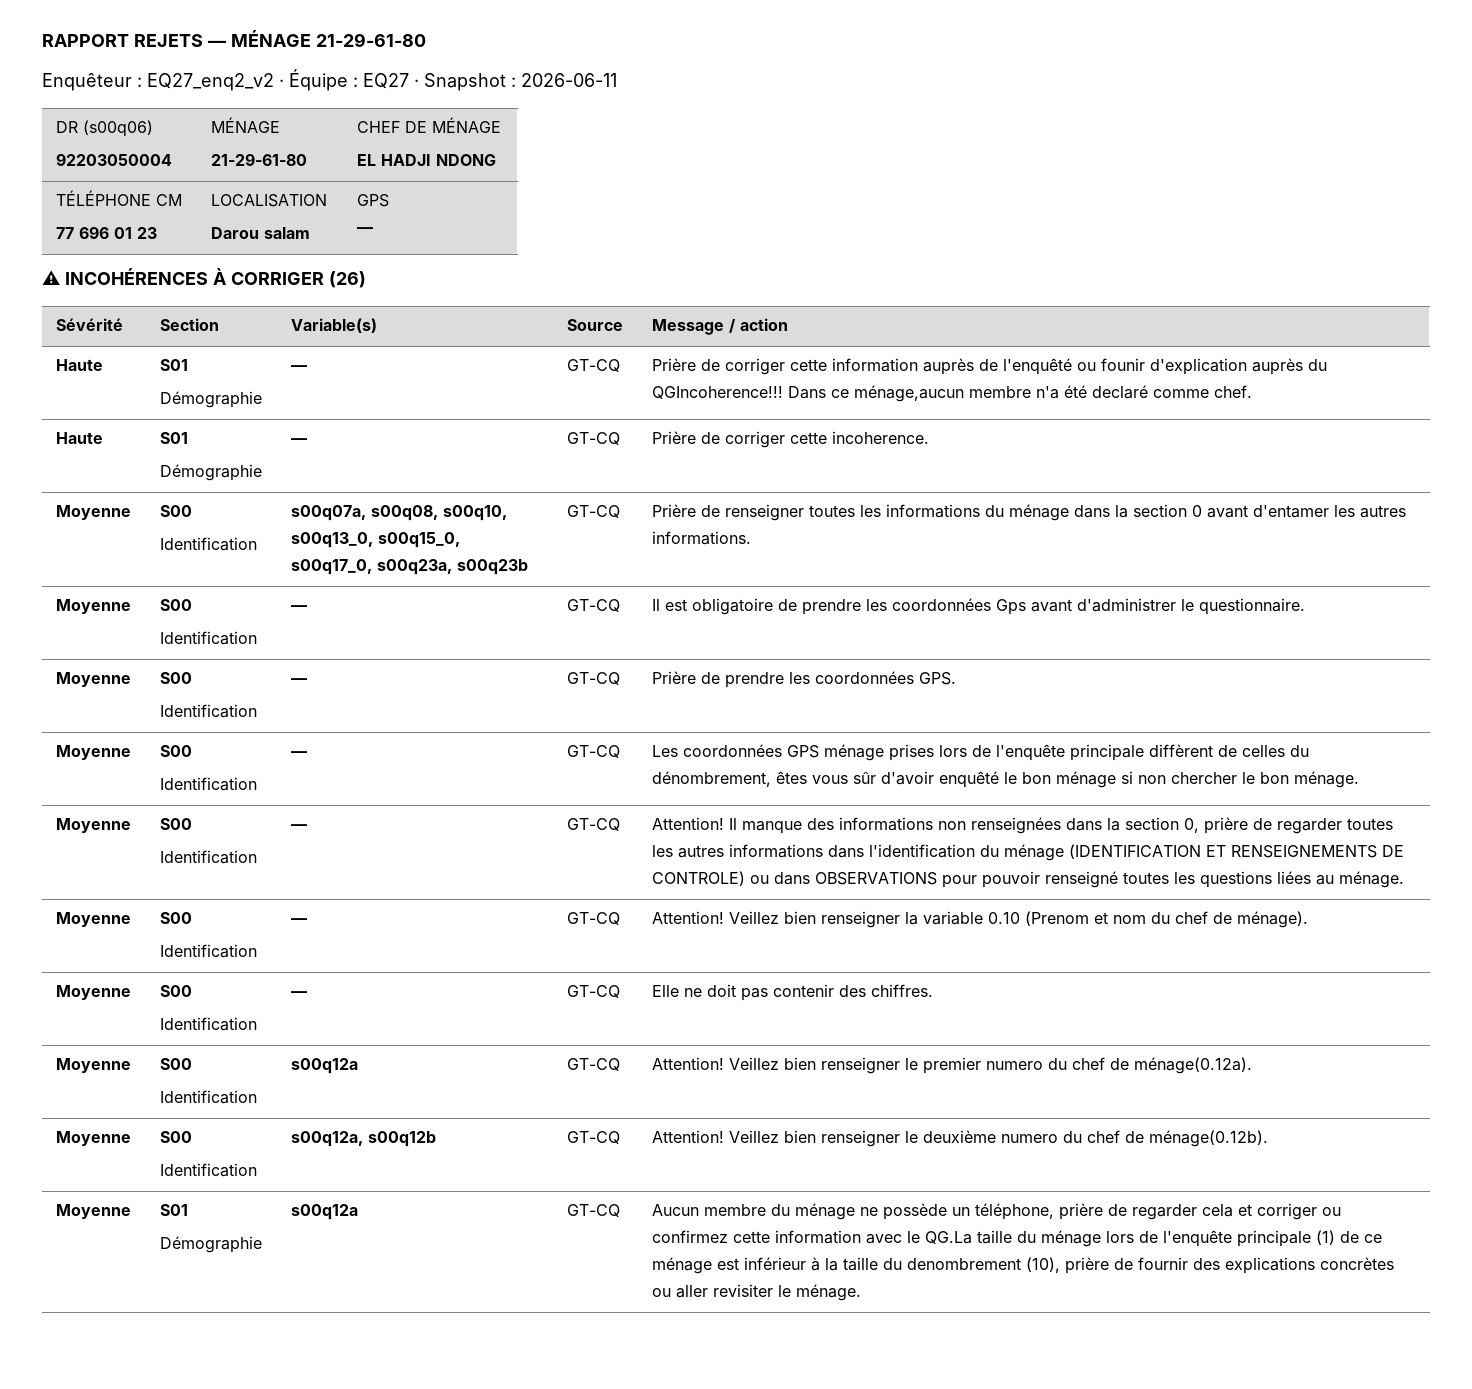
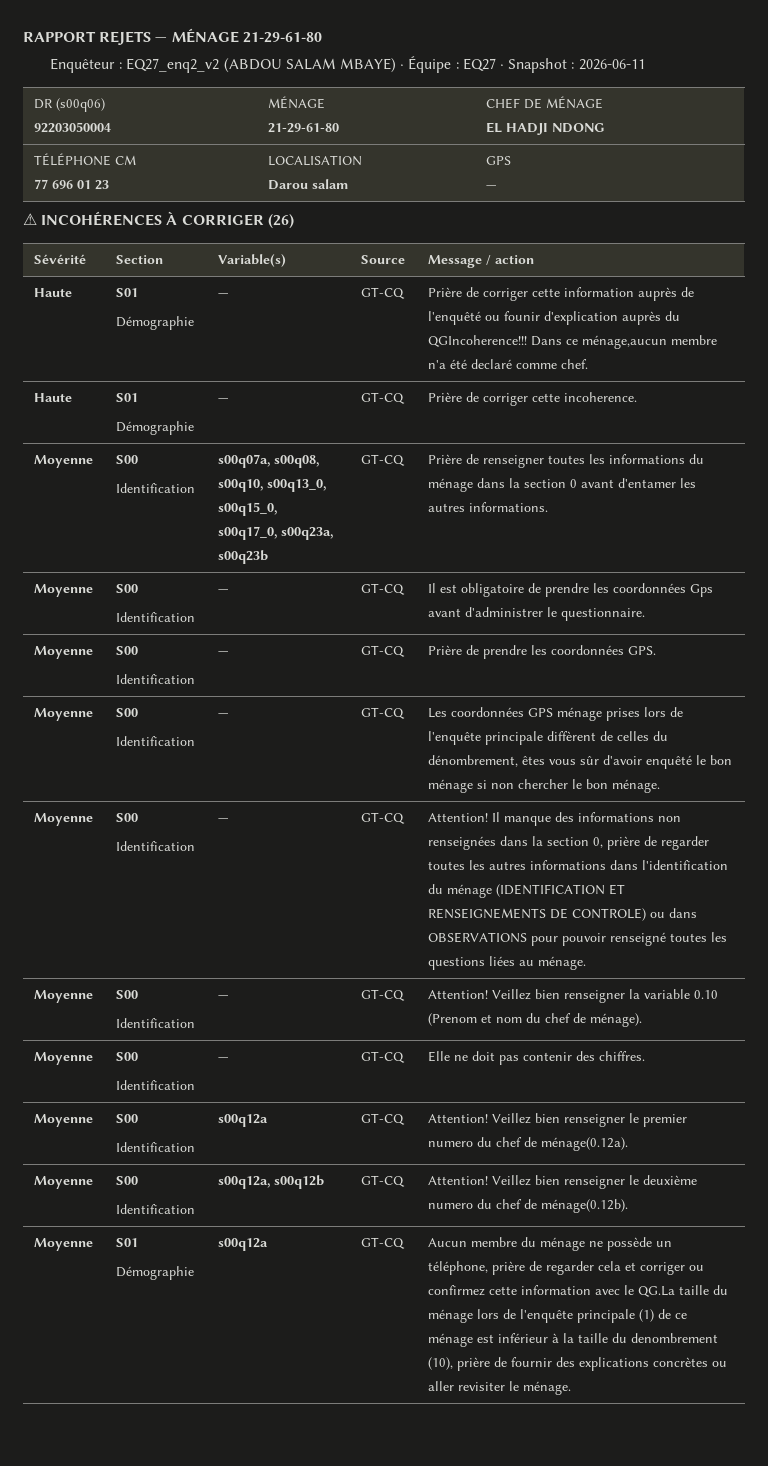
(274, 82) none -> [223,58,397,73] (ABDOU SALAM MBAYE)

